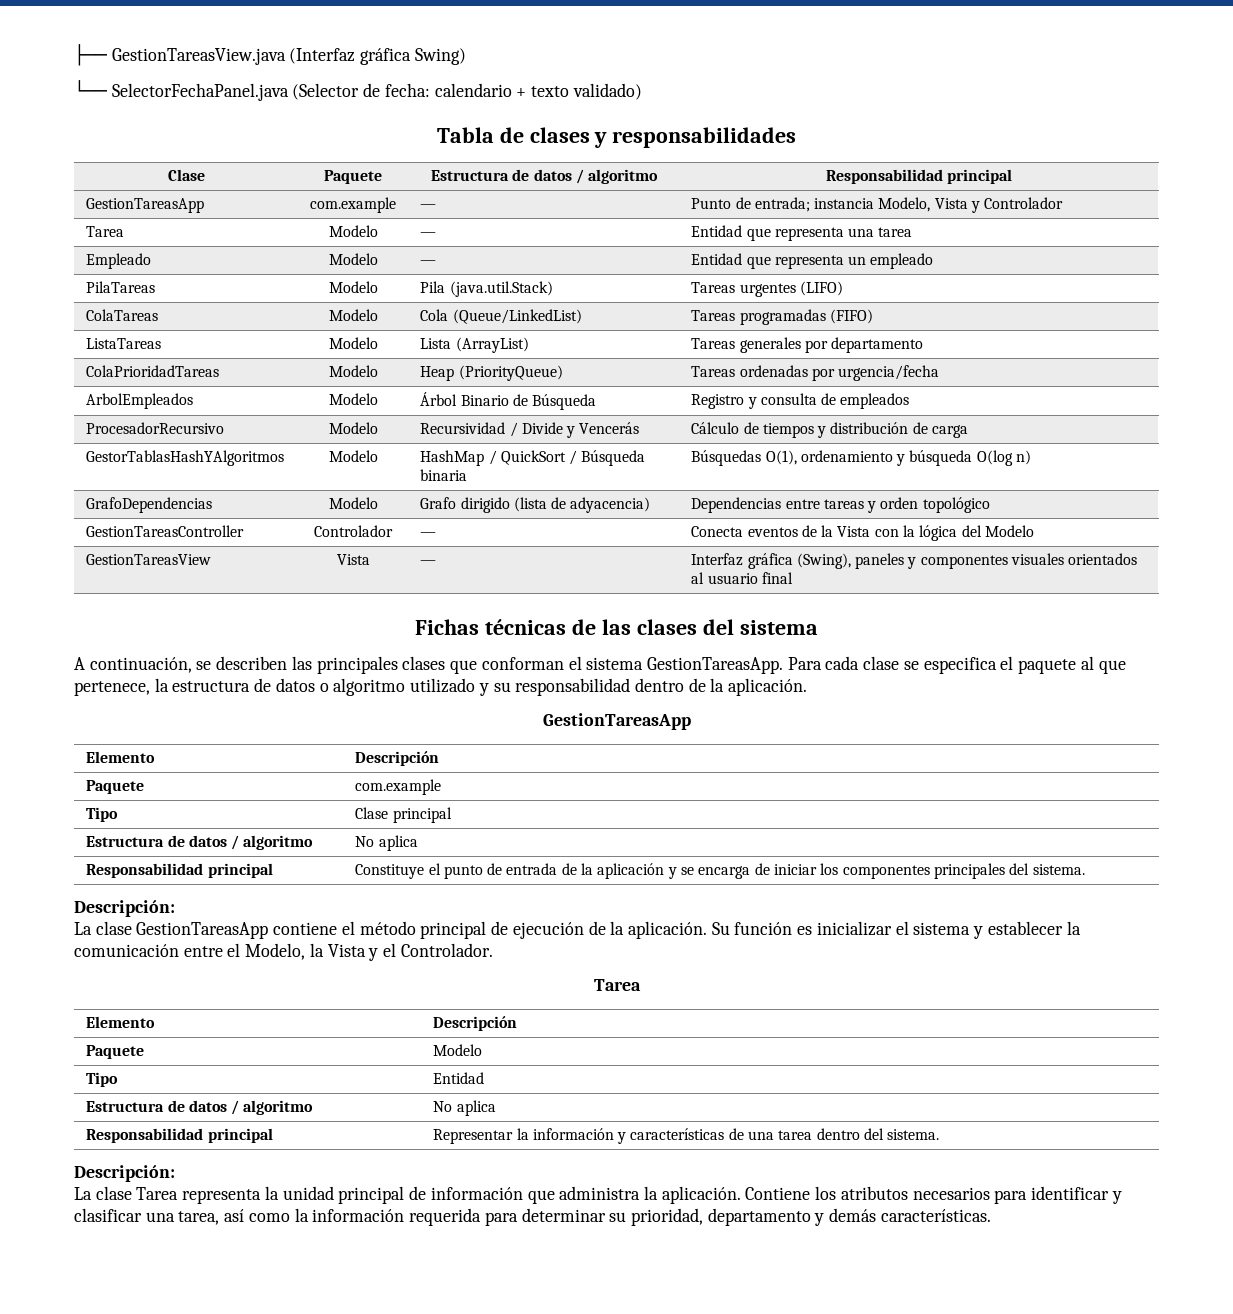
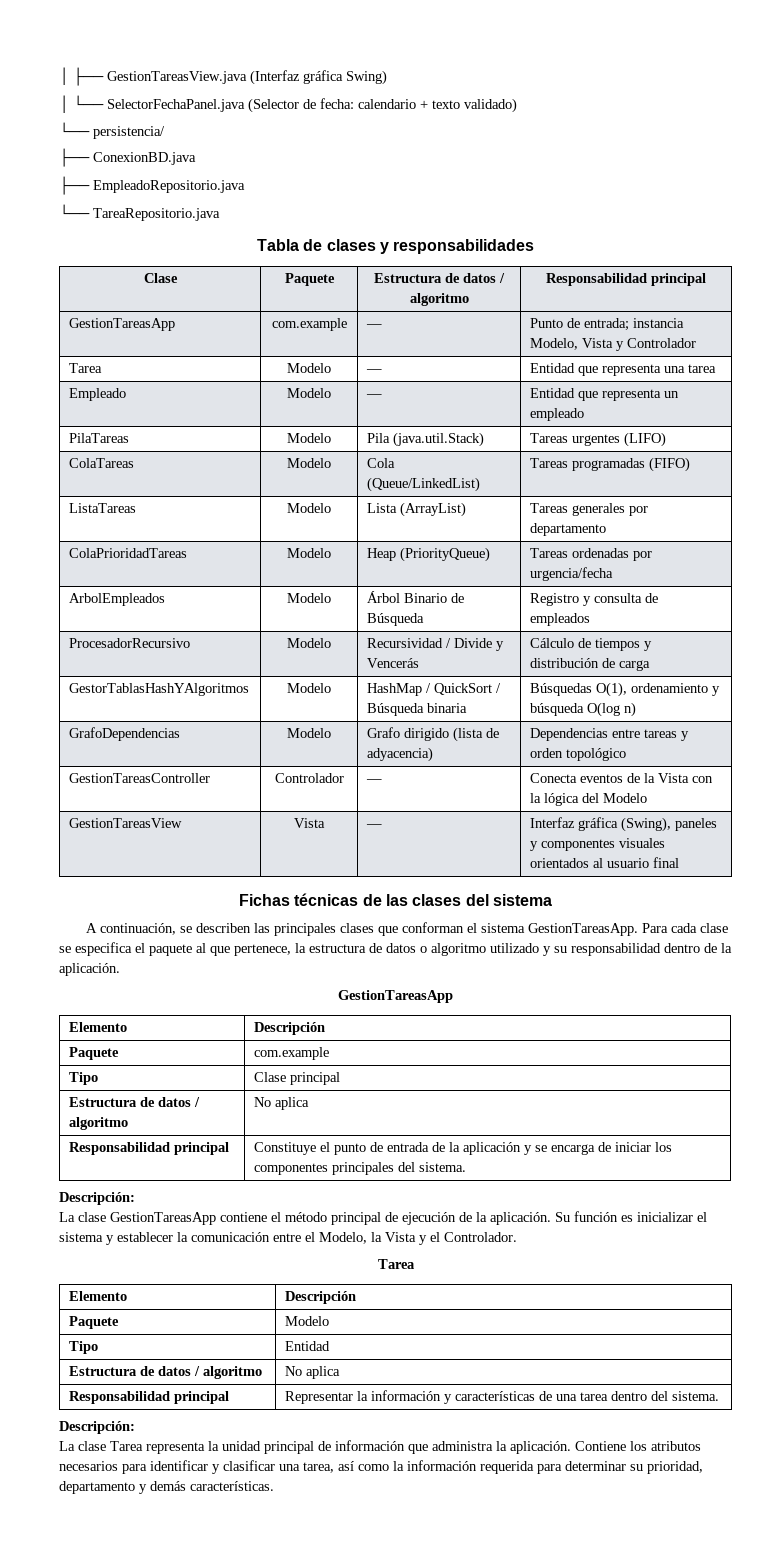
(74, 55) none -> [59,67,69,85] │
(466, 56) none -> [59,95,69,113] │
(642, 91) none -> [59,122,165,139] [59,148,196,167] [59,176,245,195] [59,204,220,221] // └── persistencia/ // ├── ConexionBD.java // ├── EmpleadoRepositorio.java // └── TareaRepositorio.java

